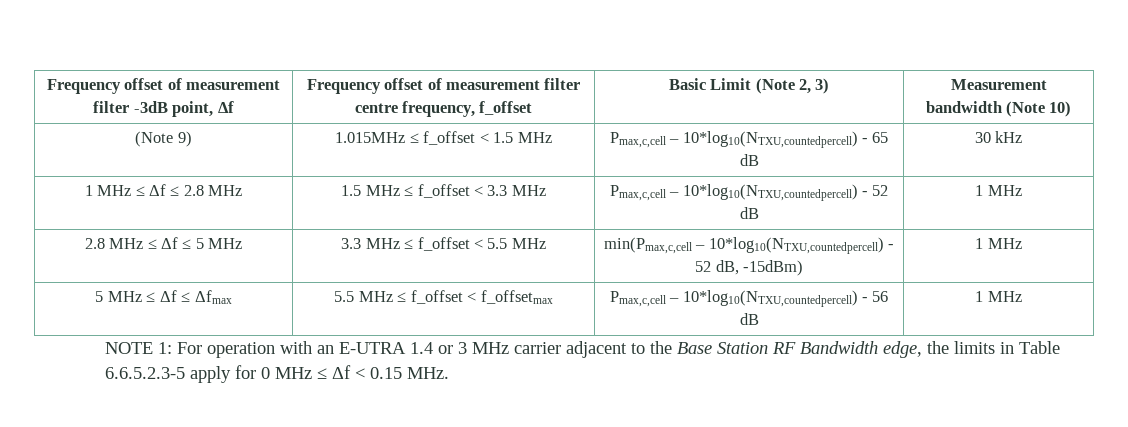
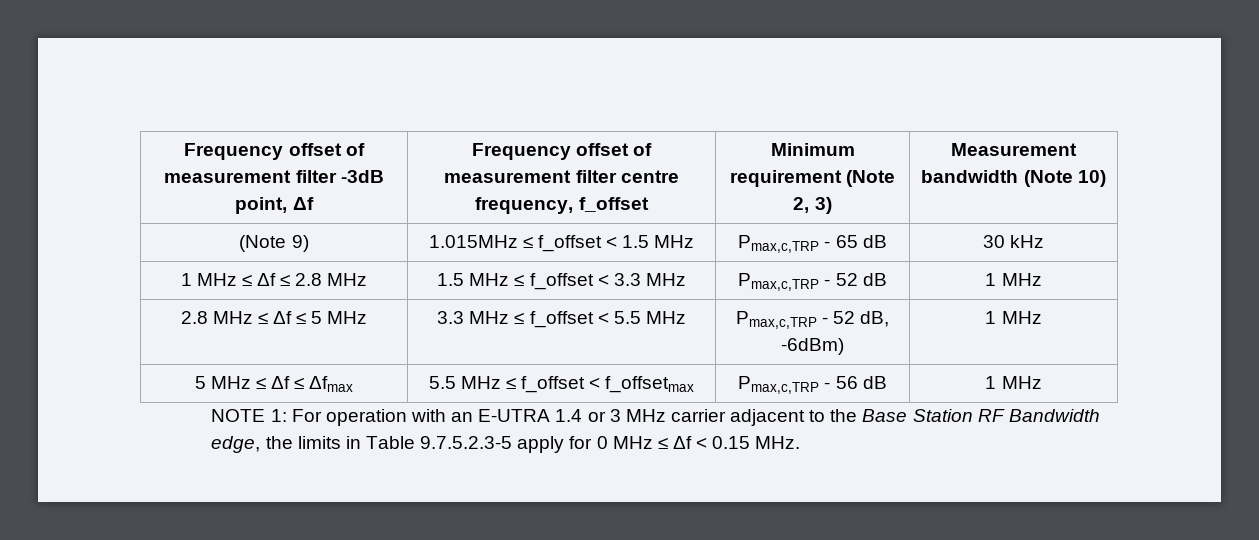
[668,78,752,90] Basic Limit -> [770,143,855,156] [729,170,842,187] Minimum requirement
[609,131,858,148] Pmax,c,cell – 10*log10(NTXU,countedpercell) -> [738,235,820,253] Pmax,c,TRP
[609,184,858,201] Pmax,c,cell – 10*log10(NTXU,countedpercell) -> [738,273,820,291] Pmax,c,TRP
[603,237,884,254] min(Pmax,c,cell – 10*log10(NTXU,countedpercell) -> [735,311,817,329] Pmax,c,TRP
[742,260,803,276] -15dBm) -> [781,338,844,355] -6dBm)
[609,290,858,307] Pmax,c,cell – 10*log10(NTXU,countedpercell) -> [738,376,820,394] Pmax,c,TRP
[104,367,185,379] 6.6.5.2.3-5 -> [420,436,513,449] 9.7.5.2.3-5

